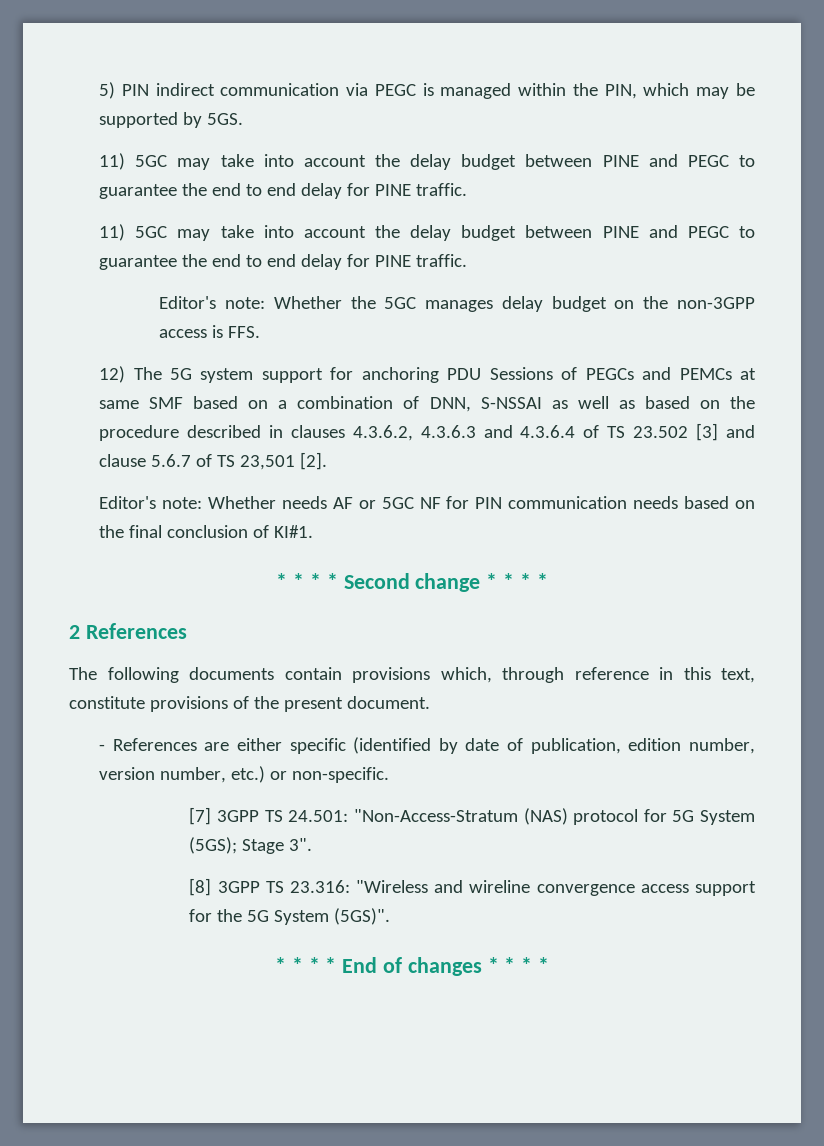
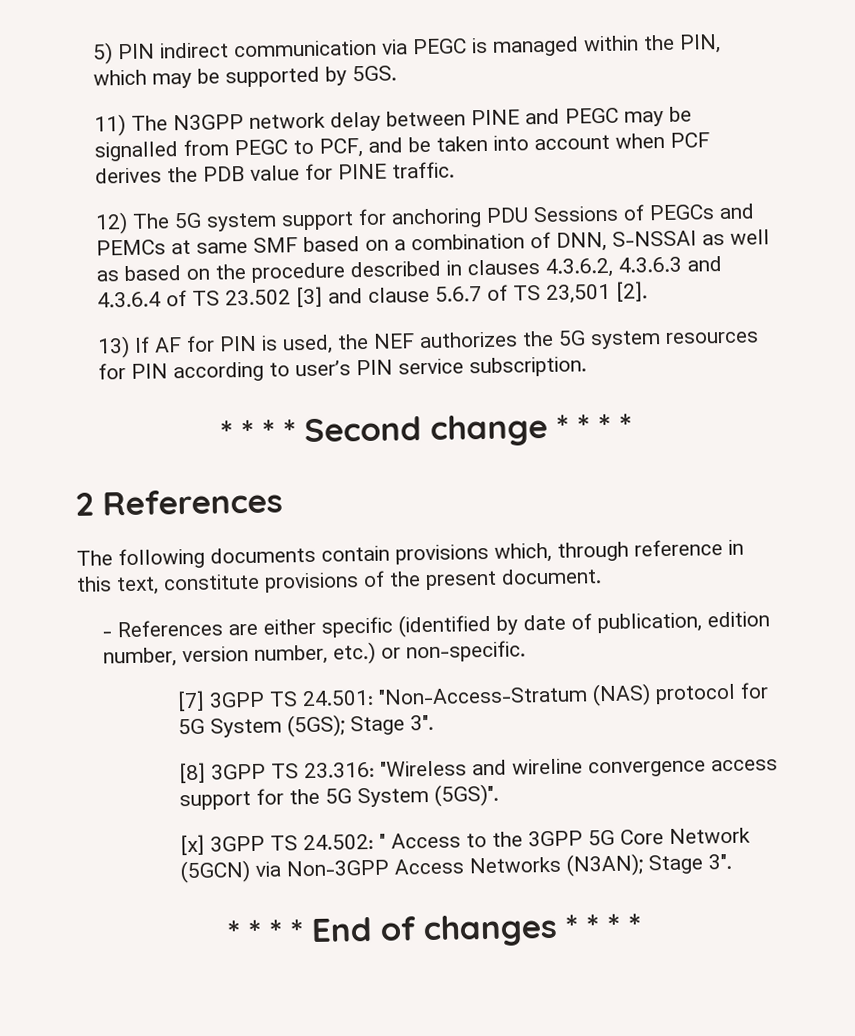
[135,154,755,170] [99,183,468,199] [99,224,755,241] [99,254,468,270] [159,296,756,312] [159,325,261,338] 5GC may take into account the delay budget between PINE and PEGC to guarantee the end to end delay for PINE traffic. // 11) 5GC may take into account the delay budget between PINE and PEGC to guarantee the end to end delay for PINE traffic. // Editor's note: Whether the 5GC manages delay budget on the non-3GPP access is FFS. -> [130,106,692,132] [93,132,710,162] [94,161,455,184] The N3GPP network delay between PINE and PEGC may be signalled from PEGC to PCF, and be taken into account when PCF derives the PDB value for PINE traffic.
[99,496,755,509] [99,525,314,538] Editor's note: Whether needs AF or 5GC NF for PIN communication needs based on the final conclusion of KI#1. -> [96,330,759,359] [97,356,587,383] 13) If AF for PIN is used, the NEF authorizes the 5G system resources for PIN according to user’s PIN service subscription.
(391, 916) none -> [179,827,751,856] [179,853,732,884] // [x] 3GPP TS 24.502: " Access to the 3GPP 5G Core Network (5GCN) via Non-3GPP Access Networks (N3AN); Stage 3".

